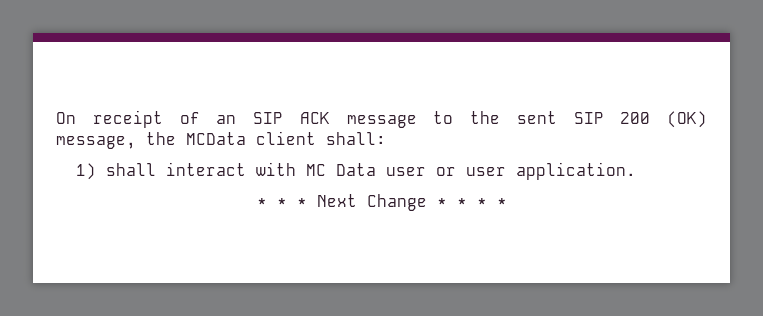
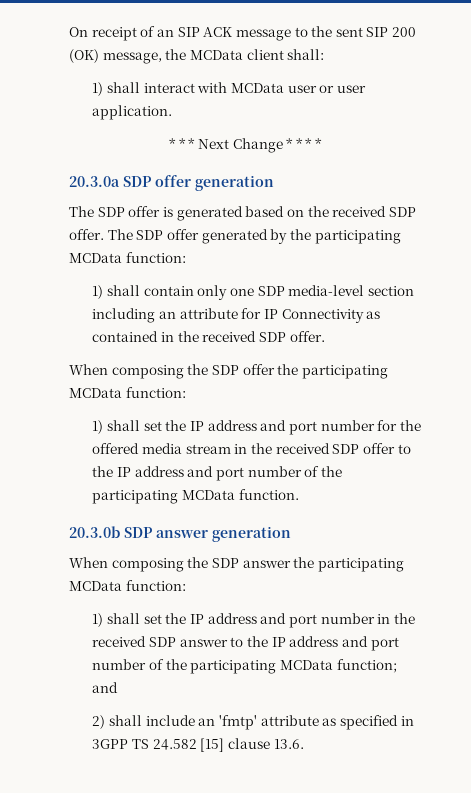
[306,163,377,176] MC Data -> [231,83,285,93] MCData
(507, 202) none -> [69,175,274,191] [69,206,416,221] [69,229,401,244] [69,252,186,263] [92,285,414,300] [92,308,381,323] [92,331,325,342] [69,364,388,379] [69,387,186,398] [92,420,421,435] [92,443,411,454] [92,466,342,481] [92,489,299,504] [69,526,291,542] [69,557,404,572] [69,580,186,591] [92,613,415,628] [92,636,399,651] [92,659,397,674] [92,682,119,693] [92,715,414,730] [92,738,304,752] // 20.3.0a SDP offer generation // The SDP offer is generated based on the received SDP offer. The SDP offer generated by the participating MCData function: // 1) shall contain only one SDP media-level section including an attribute for IP Connectivity as contained in the received SDP offer. // When composing the SDP offer the participating MCData function: // 1) shall set the IP address and port number for the offered media stream in the received SDP offer to the IP address and port number of the participating MCData function. // 20.3.0b SDP answer generation // When composing the SDP answer the participating MCData function: // 1) shall set the IP address and port number in the received SDP answer to the IP address and port number of the participating MCData function; and // 2) shall include an 'fmtp' attribute as specified in 3GPP TS 24.582 [15] clause 13.6.

